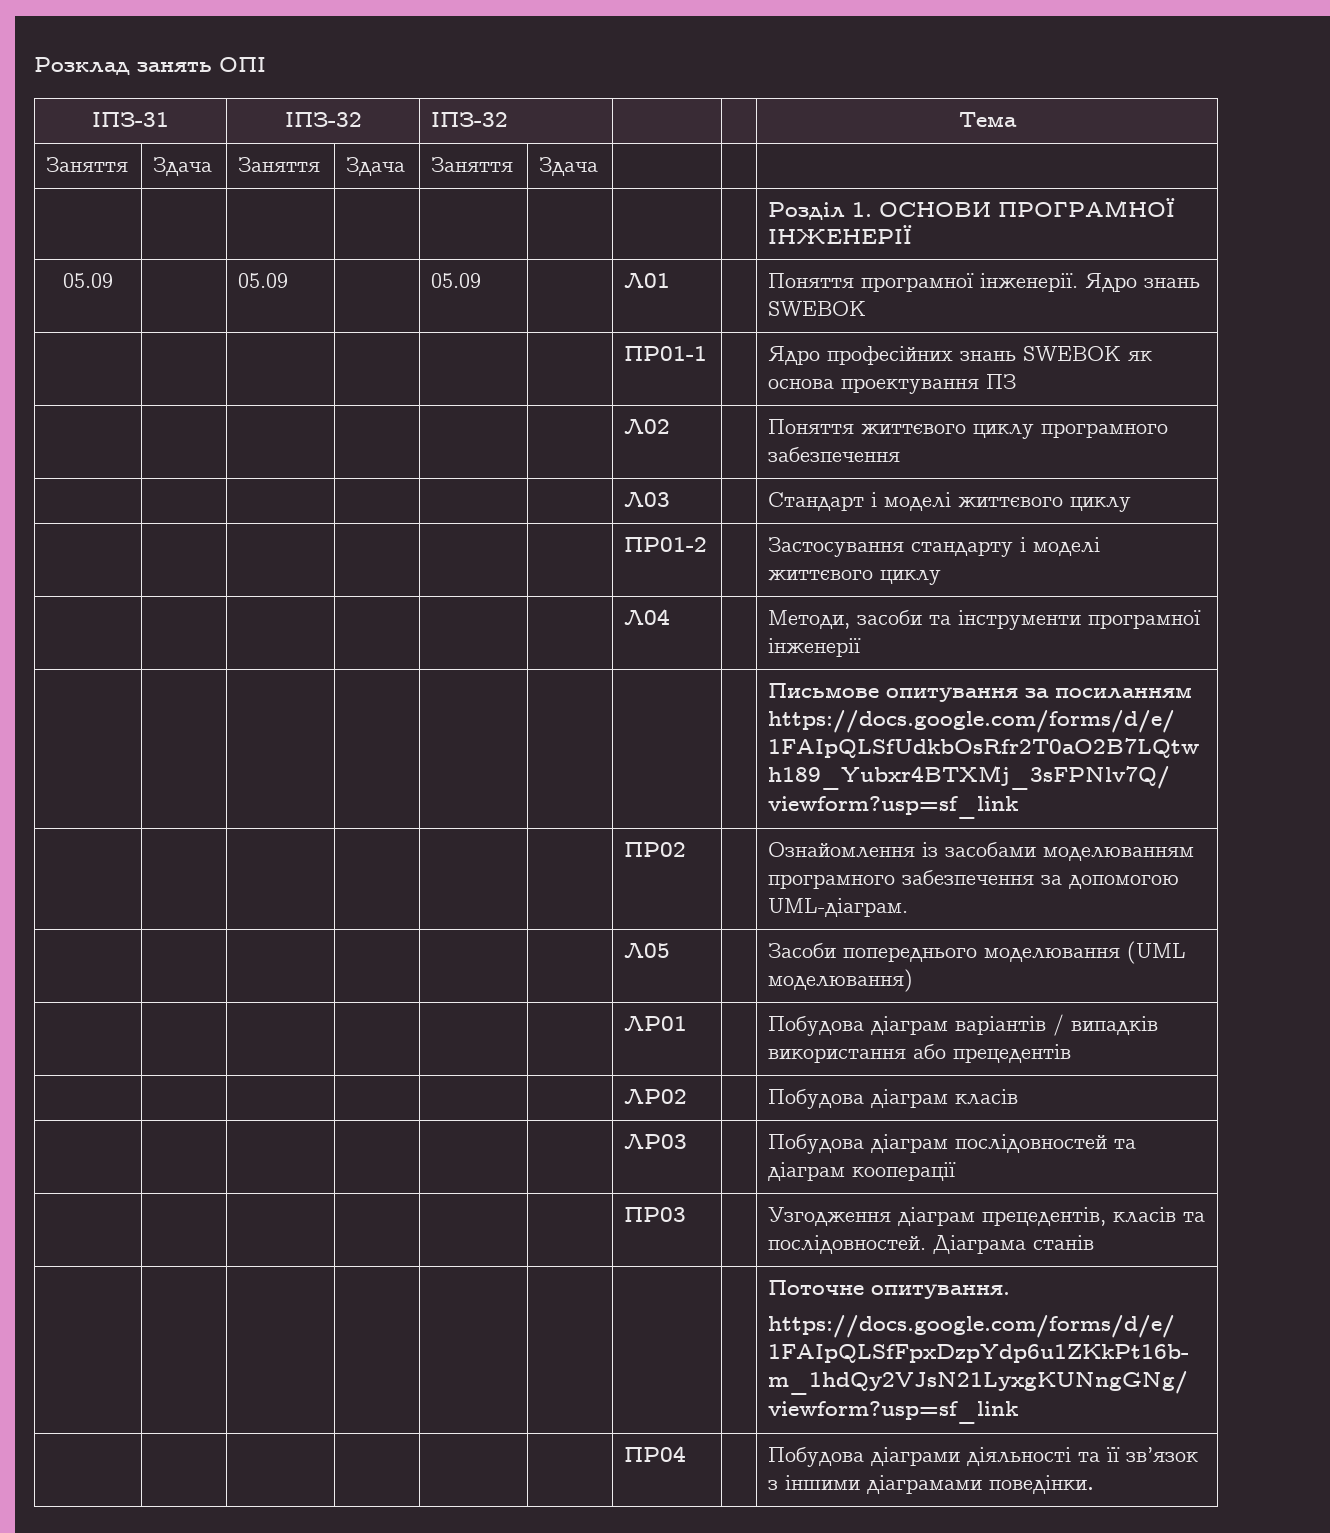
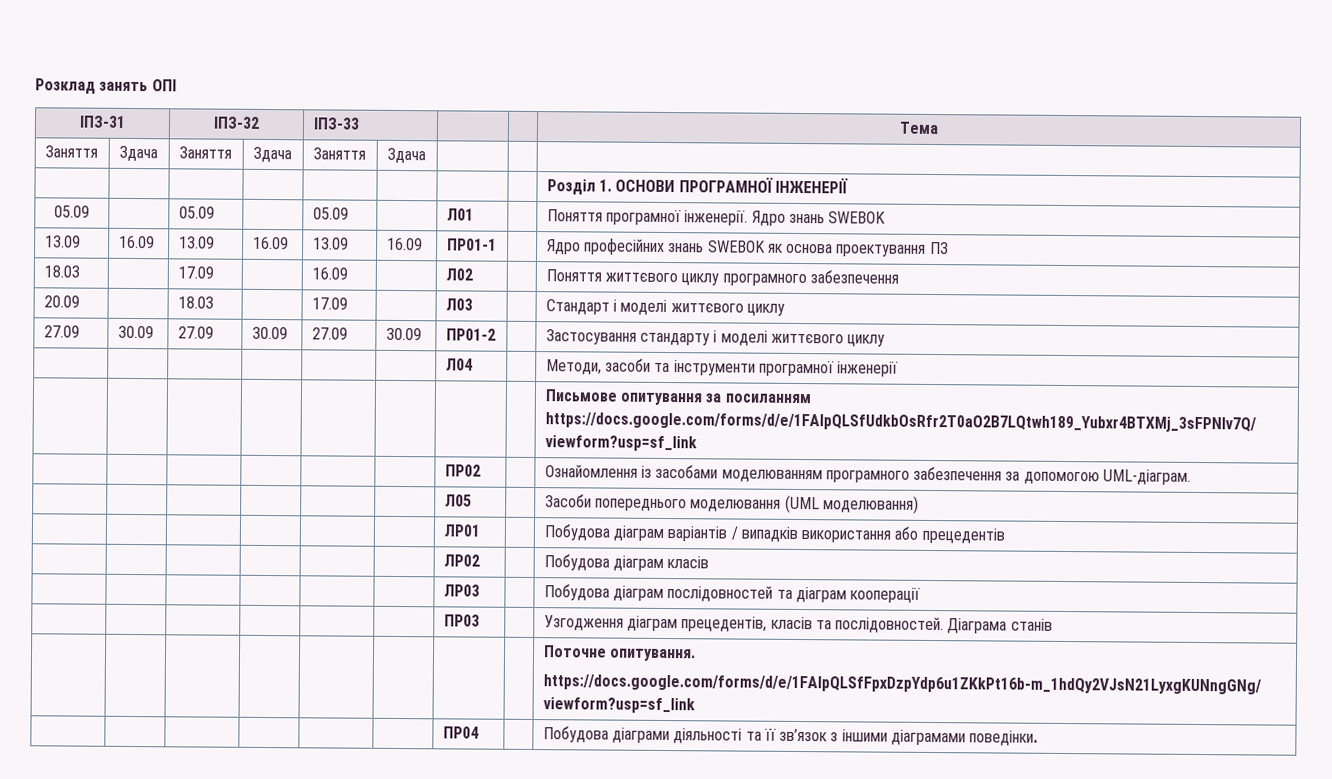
[431,112,509,127] ІПЗ-32 -> [312,117,360,130] ІПЗ-33
(867, 308) | | | | | -> [44,235,81,248] [118,235,155,249] [178,236,215,249] [252,236,289,250] [312,237,349,250] [386,237,423,251] 13.09 | 16.09 | 13.09 | 16.09 | 13.09 | 16.09
(1017, 381) | | | | -> [43,265,80,278] [177,266,214,279] [311,267,348,280] 18.03 | | 17.09 | | 16.09
(901, 454) | | | | -> [43,295,80,308] [177,296,214,309] [311,297,348,310] 20.09 | | 18.03 | | 17.09
(1132, 504) | | | | | -> [43,325,80,338] [117,325,154,339] [177,326,214,339] [251,326,288,340] [311,327,348,340] [385,327,422,341] 27.09 | 30.09 | 27.09 | 30.09 | 27.09 | 30.09

